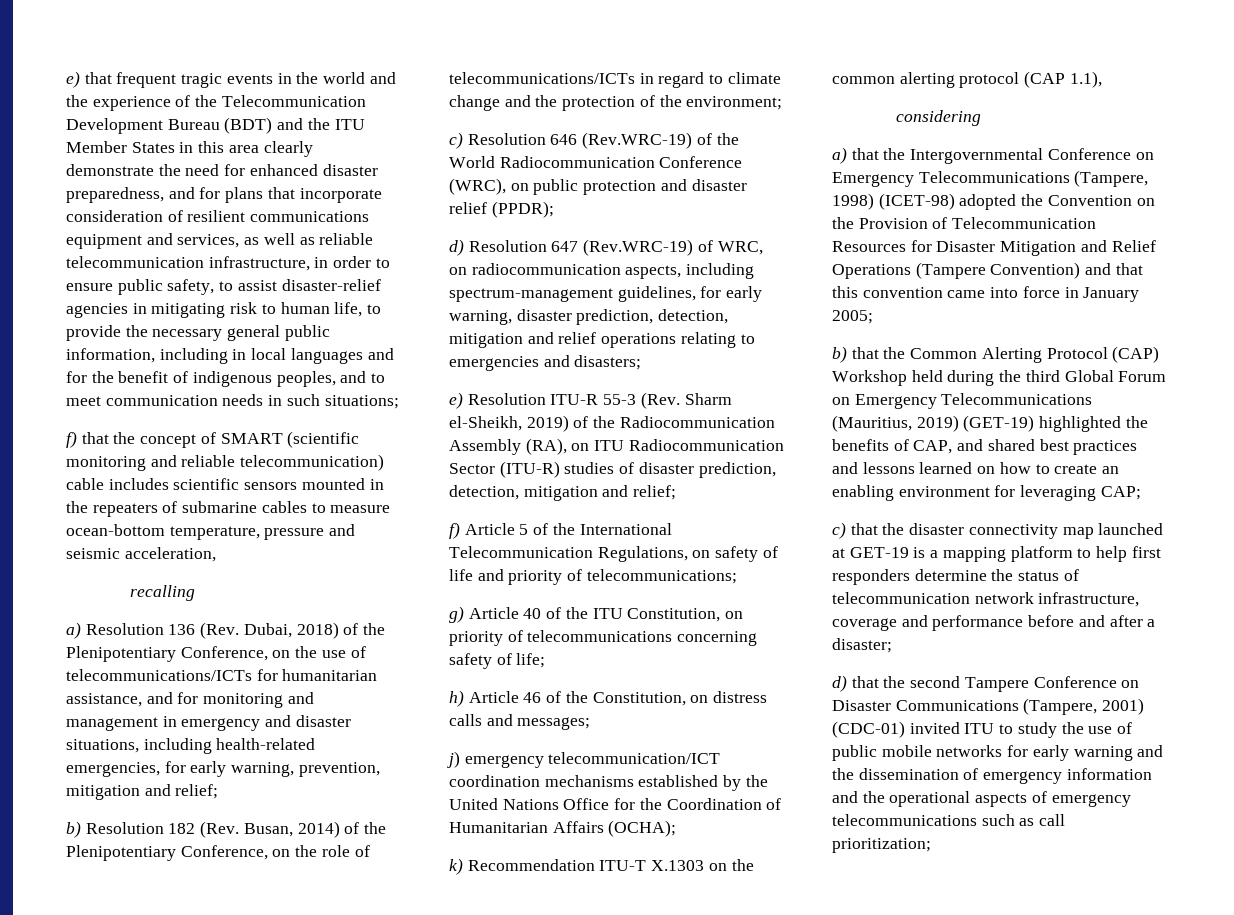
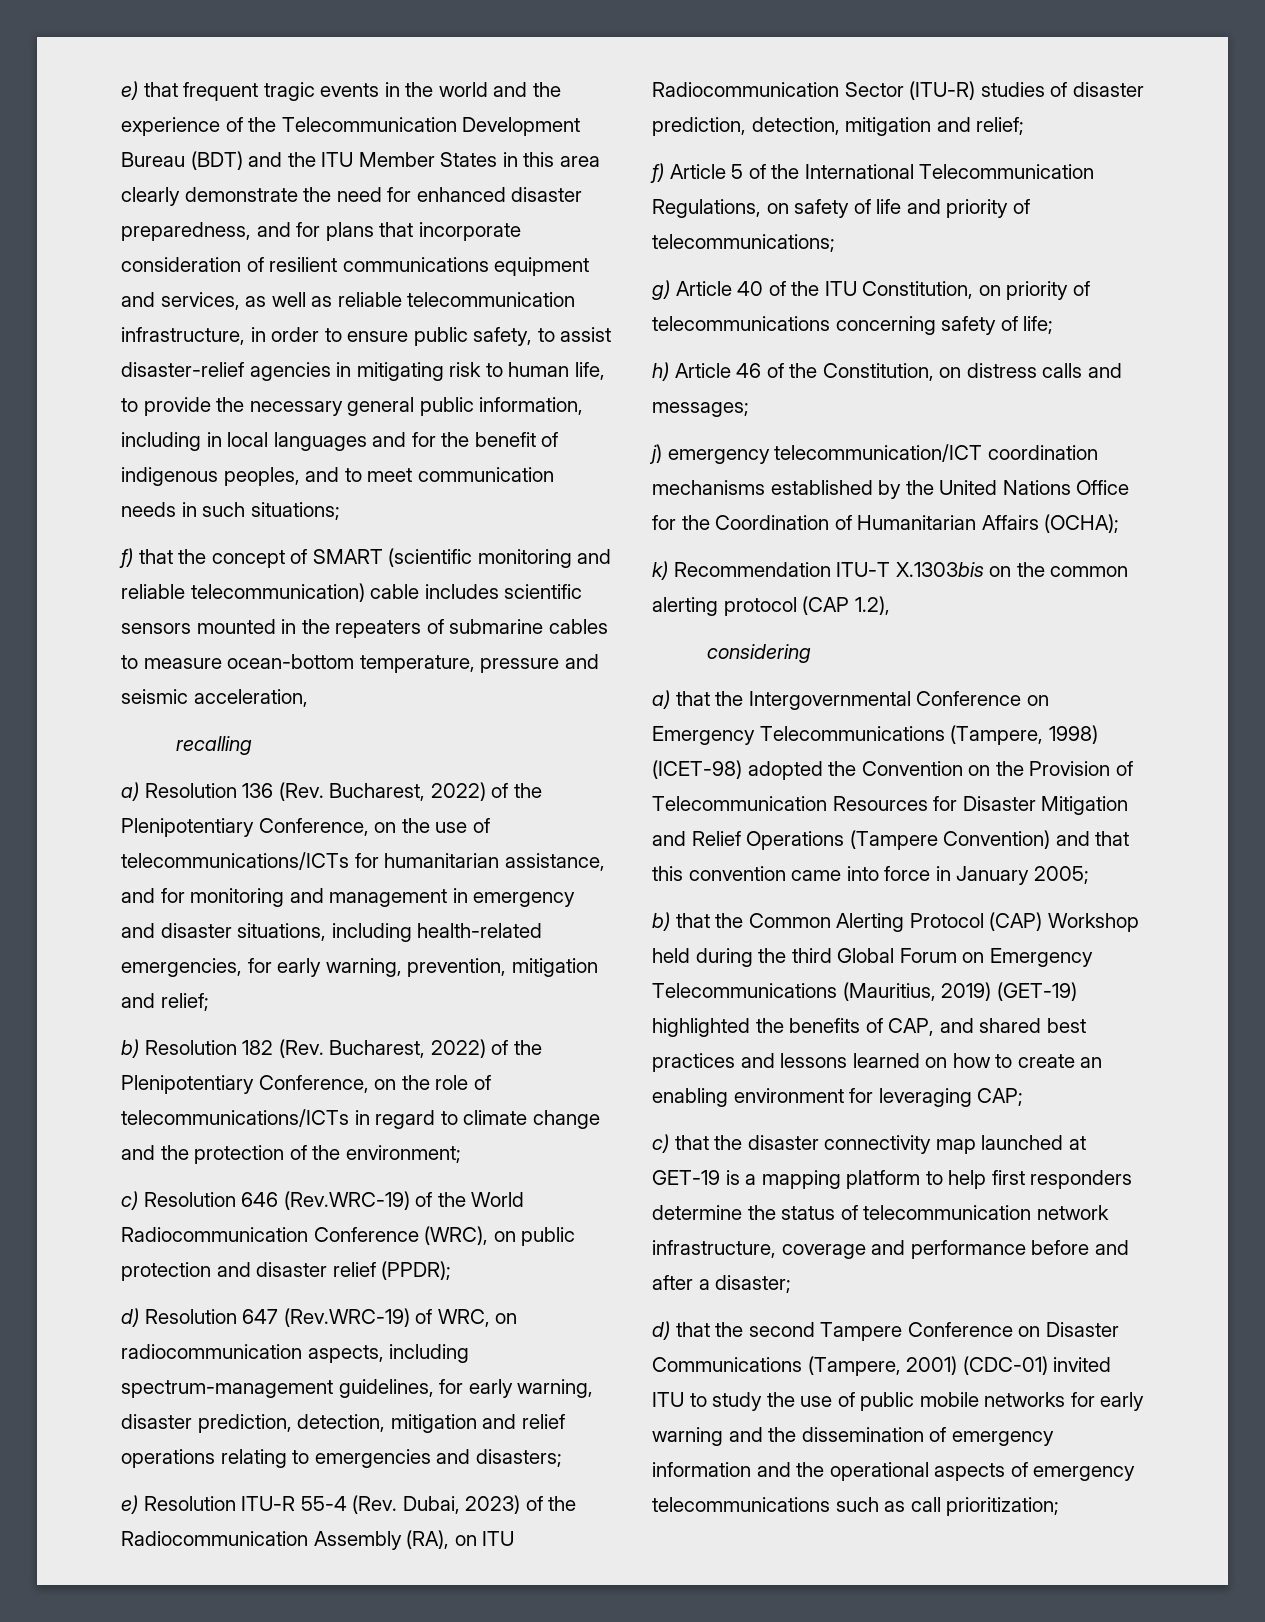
[243,622,339,639] Dubai, 2018) -> [329,782,486,801] Bucharest, 2022)
[243,821,340,838] Busan, 2014) -> [329,1039,486,1058] Bucharest, 2022)
[603,392,732,409] [449,415,569,432] 55-3 (Rev. Sharm el-Sheikh, 2019) -> [300,1495,521,1514] 55-4 (Rev. Dubai, 2023)
[651,860,705,871] X.1303 -> [895,562,984,577] X.1303bis
[1069,71,1102,88] 1.1), -> [854,596,890,615] 1.2),

